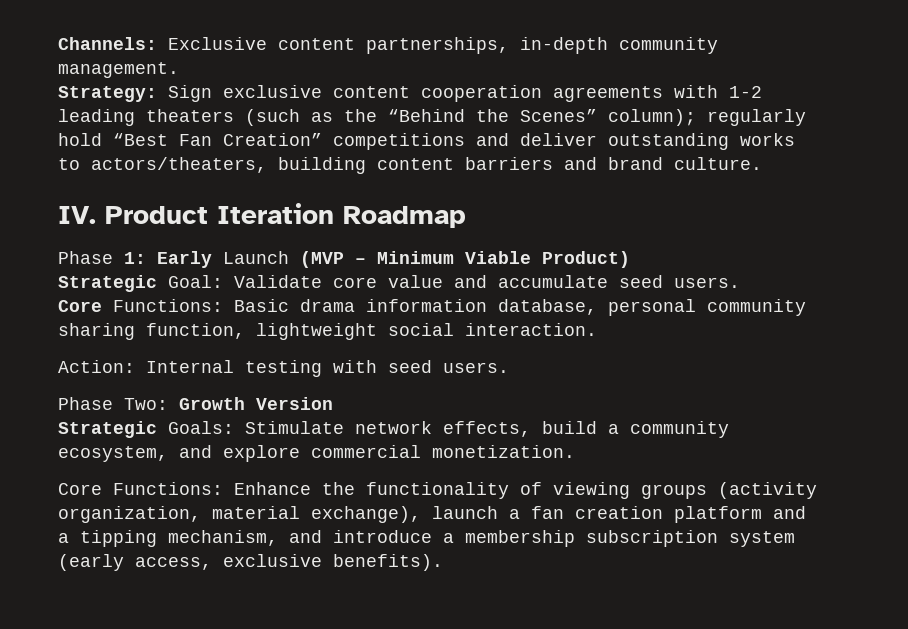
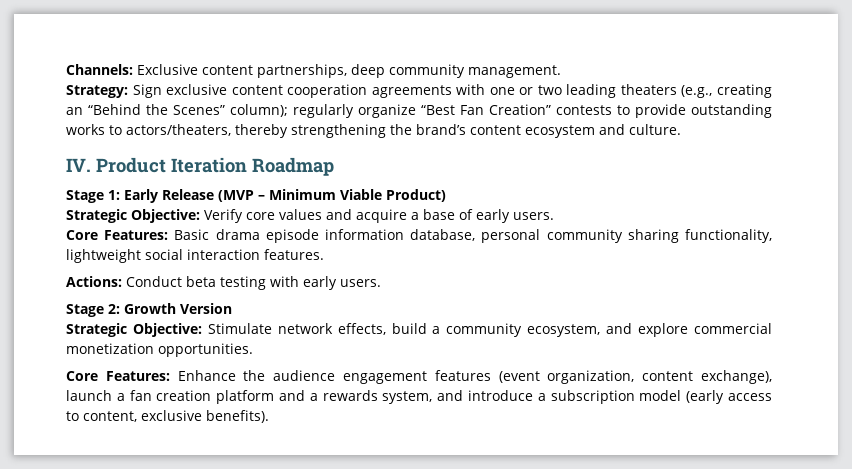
[520,37,608,54] in-depth -> [351,64,385,78] deep
[729,86,762,98] [58,109,377,126] 1-2 leading theaters (such as the -> [489,84,773,98] [66,107,83,115] one or two leading theaters (e.g., creating an
[58,133,102,146] hold -> [358,104,416,118] organize
[333,133,597,150] competitions and deliver -> [556,104,686,118] contests to provide
[278,157,663,174] building content barriers and brand -> [235,124,625,138] thereby strengthening the brand’s content ecosystem and
[58,251,113,264] Phase -> [66,190,104,203] Stage
[223,251,289,264] Launch -> [162,189,214,200] Release
[168,275,663,288] Goal: Validate core value and accumulate seed -> [131,209,510,223] Objective: Verify core values and acquire a base of early
[113,299,223,312] Functions: -> [104,230,169,240] Features:
(355, 305) none -> [265,229,319,243] episode
[146,323,245,339] function, -> [685,229,772,243] functionality,
[465,323,597,336] [58,360,234,373] interaction. // Action: Internal -> [187,249,324,260] [66,276,216,287] interaction features. // Actions: Conduct beta
[388,360,509,373] [58,397,168,410] seed users. // Phase Two: -> [303,276,381,290] [66,304,120,317] early users. // Stage 2:
[168,421,234,434] Goals: -> [132,323,202,337] Objective:
[432,445,575,458] [58,482,223,495] monetization. // Core Functions: -> [66,343,253,357] [66,371,170,381] monetization opportunities. // Core Features:
[366,482,817,499] [58,506,300,523] functionality of viewing groups (activity organization, material -> [273,370,694,384] audience engagement features (event organization, content
[80,530,278,547] tipping mechanism, -> [322,390,433,404] rewards system,
[465,530,795,547] [58,554,212,571] membership subscription system (early access, -> [550,390,772,404] [66,411,137,422] subscription model (early access to content,

